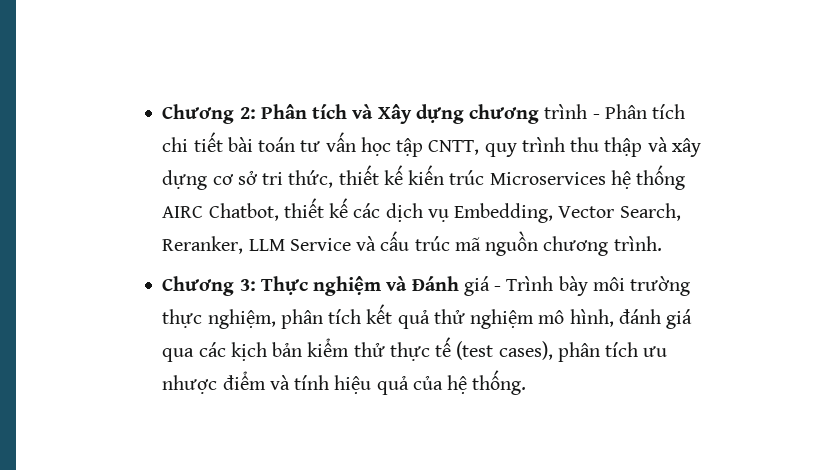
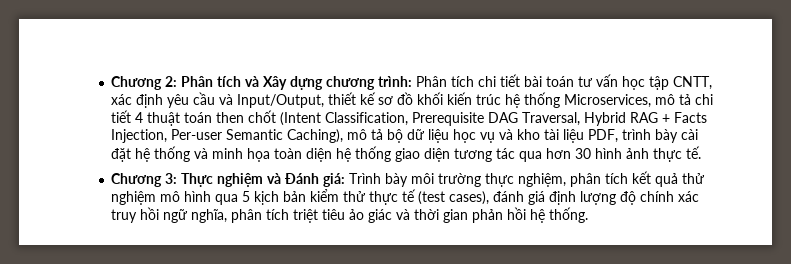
[544,104,600,119] trình - -> [378,76,413,87] trình:
[484,137,701,157] [162,165,403,190] quy trình thu thập và xây dựng cơ sở tri thức, thiết kế -> [111,92,444,108] xác định yêu cầu và Input/Output, thiết kế sơ đồ khối
[489,165,686,190] [162,198,681,223] [162,231,662,256] Microservices hệ thống AIRC Chatbot, thiết kế các dịch vụ Embedding, Vector Search, Reranker, LLM Service và cấu trúc mã nguồn chương trình. -> [505,92,714,108] [111,110,708,126] [111,129,699,143] [111,146,702,162] hệ thống Microservices, mô tả chi tiết 4 thuật toán then chốt (Intent Classification, Prerequisite DAG Traversal, Hybrid RAG + Facts Injection, Per-user Semantic Caching), mô tả bộ dữ liệu học vụ và kho tài liệu PDF, trình bày cài đặt hệ thống và minh họa toàn diện hệ thống giao diện tương tác qua hơn 30 hình ảnh thực tế.
[463,276,502,296] giá - -> [323,173,346,187] giá:
[569,309,693,329] [162,342,226,362] hình, đánh giá qua các -> [184,191,251,205] hình qua 5
[557,342,668,362] [162,371,443,395] phân tích ưu nhược điểm và tính hiệu quả của -> [493,191,700,205] [111,207,527,223] đánh giá định lượng độ chính xác truy hồi ngữ nghĩa, phân tích triệt tiêu ảo giác và thời gian phản hồi

